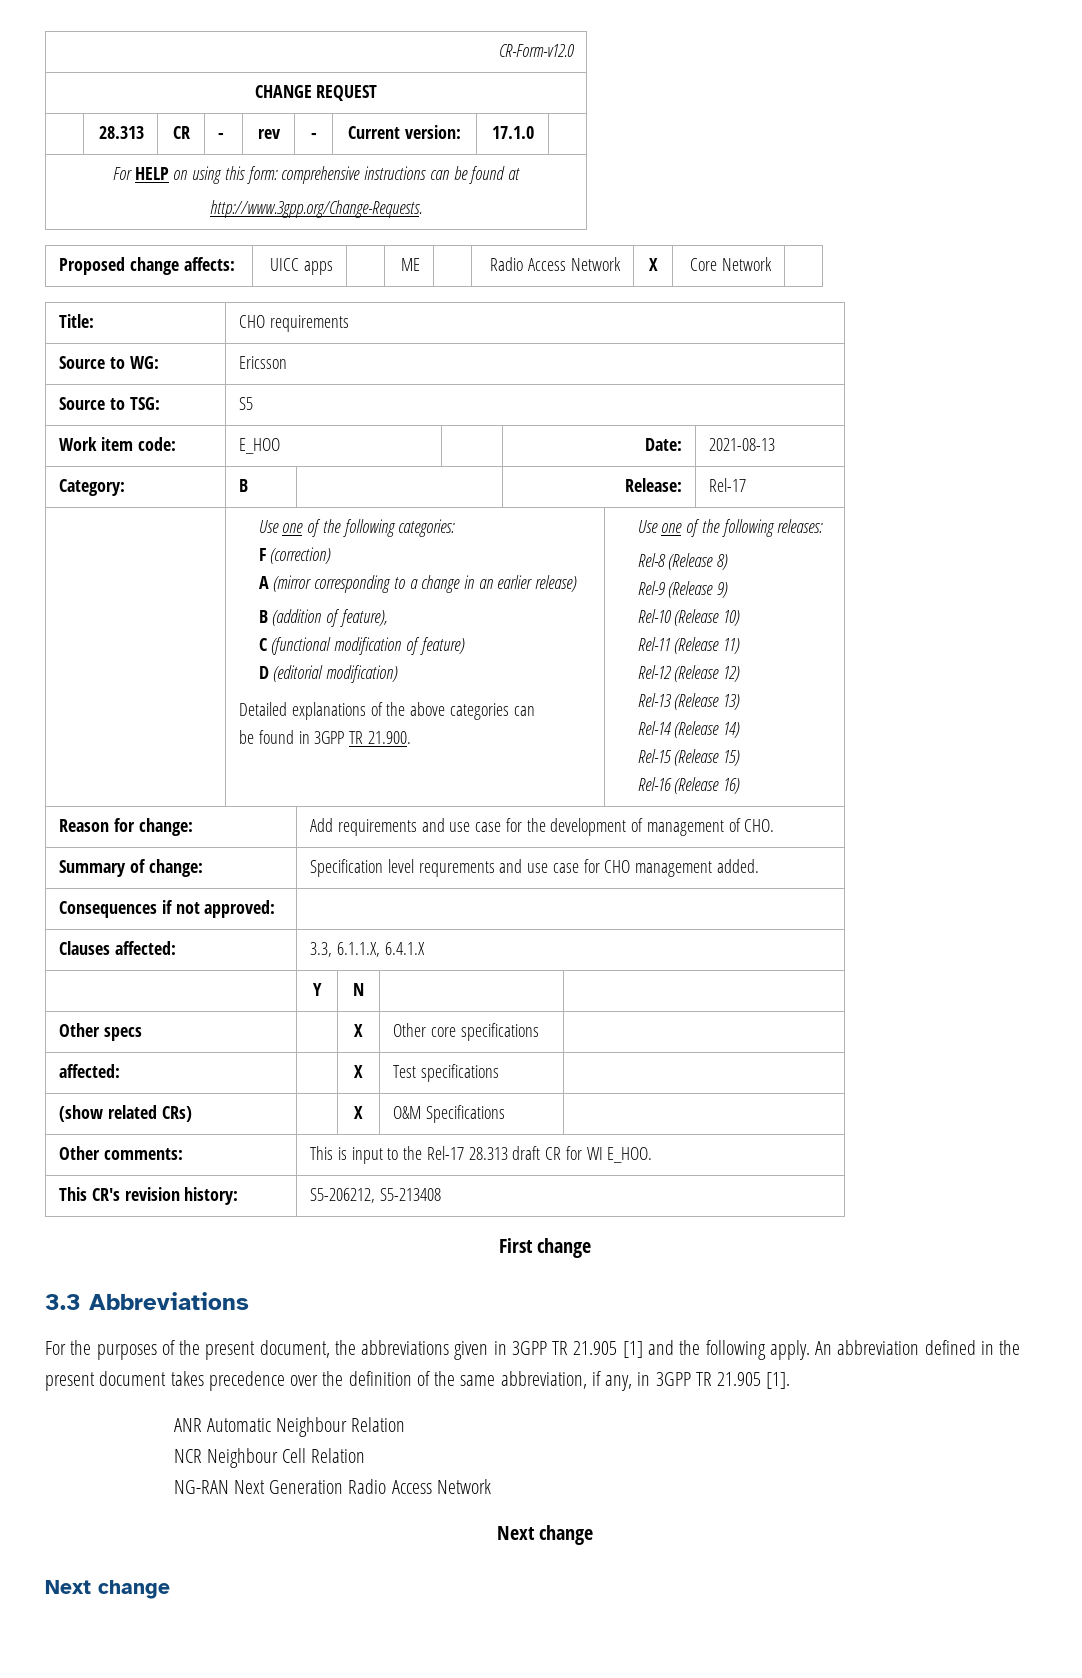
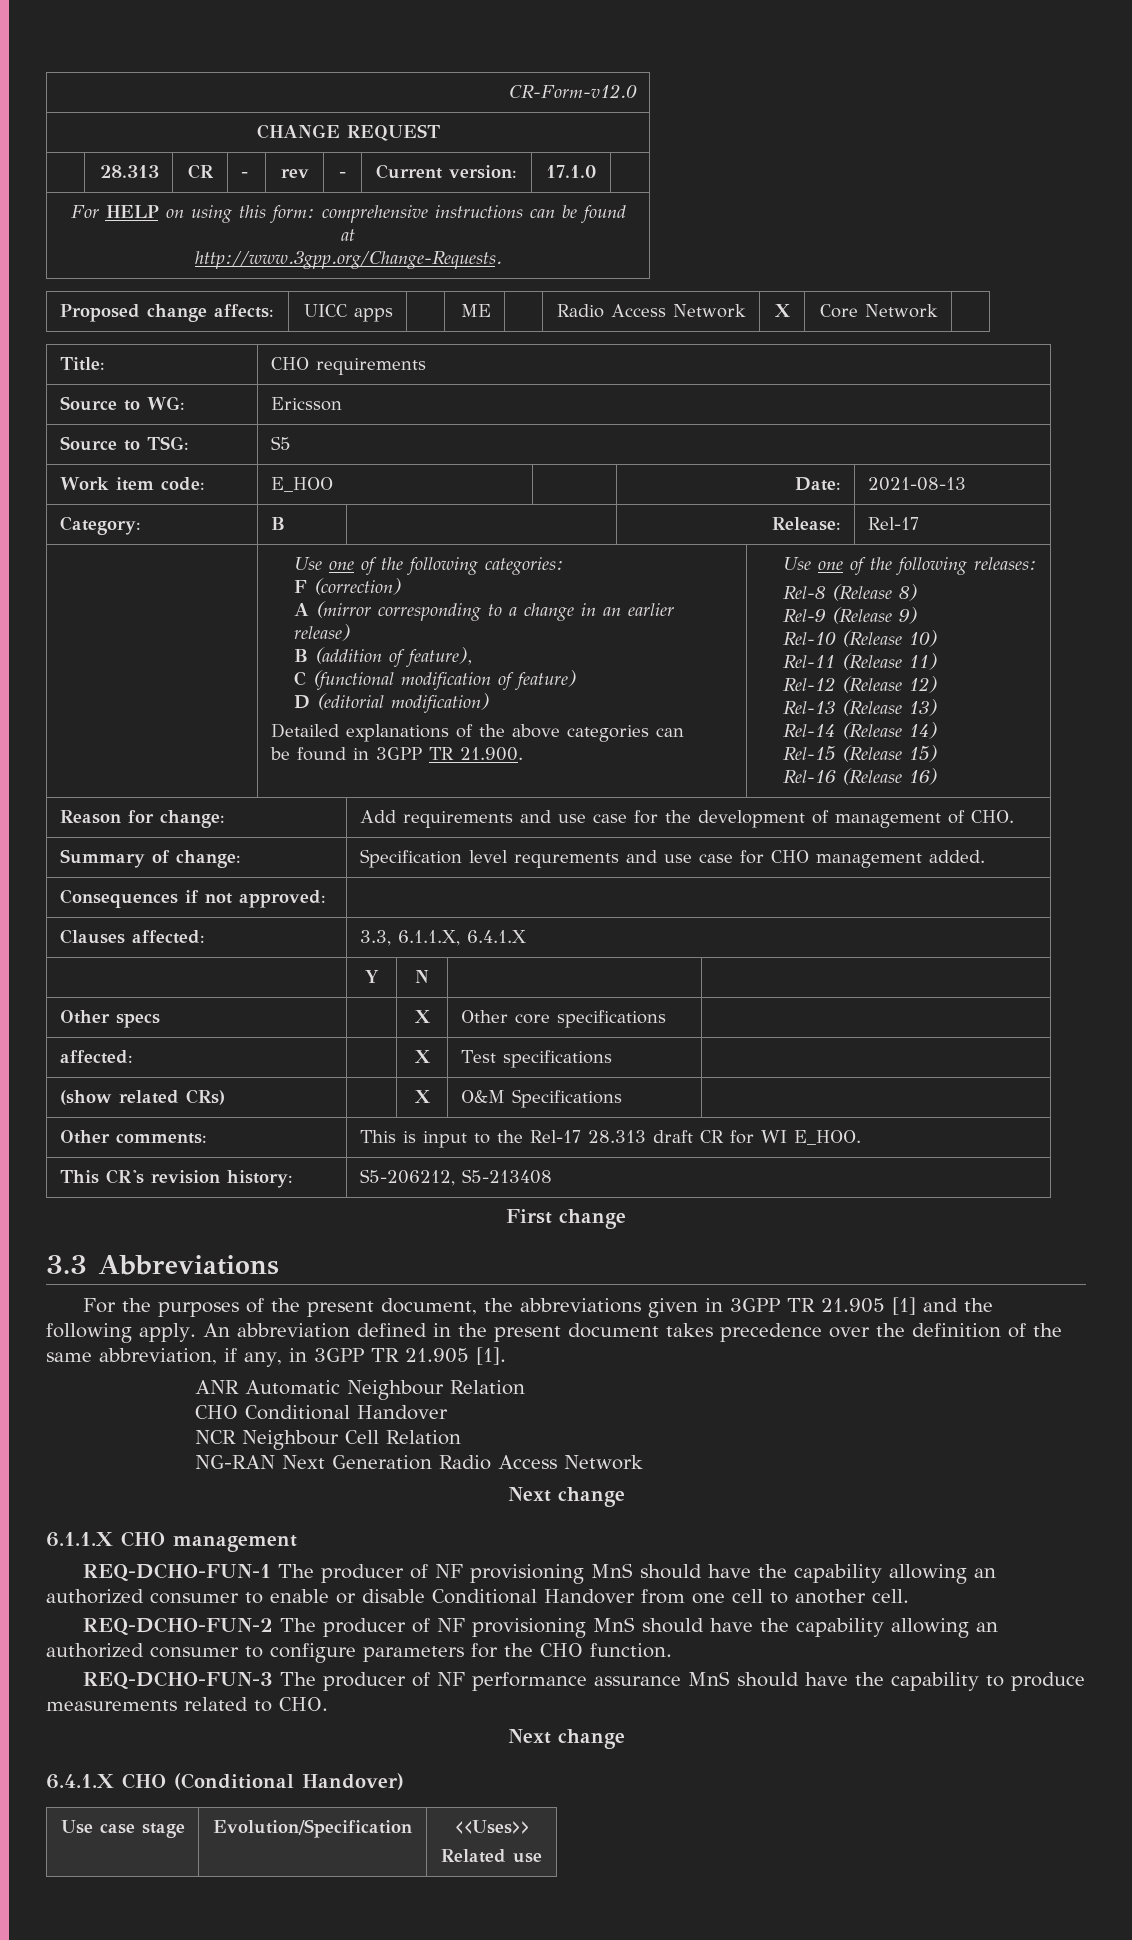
(406, 1424) none -> [195,1405,449,1420] // CHO Conditional Handover
[45,1580,170,1599] Next change -> [46,1531,297,1552] [83,1563,997,1584] [46,1589,909,1604] [83,1617,999,1638] [46,1643,672,1663] [83,1671,1086,1691] [46,1697,328,1712] [507,1729,625,1749] [46,1773,404,1790] [60,1820,185,1838] [213,1819,412,1838] [453,1820,530,1834] [441,1849,542,1863] 6.1.1.X CHO management // REQ-DCHO-FUN-1 The producer of NF provisioning MnS should have the capability allowing an authorized consumer to enable or disable Conditional Handover from one cell to another cell. // REQ-DCHO-FUN-2 The producer of NF provisioning MnS should have the capability allowing an authorized consumer to configure parameters for the CHO function. // REQ-DCHO-FUN-3 The producer of NF performance assurance MnS should have the capability to produce measurements related to CHO. // Next change // 6.4.1.X CHO (Conditional Handover) // Use case stage | Evolution/Specification | <<Uses>> // Related use

